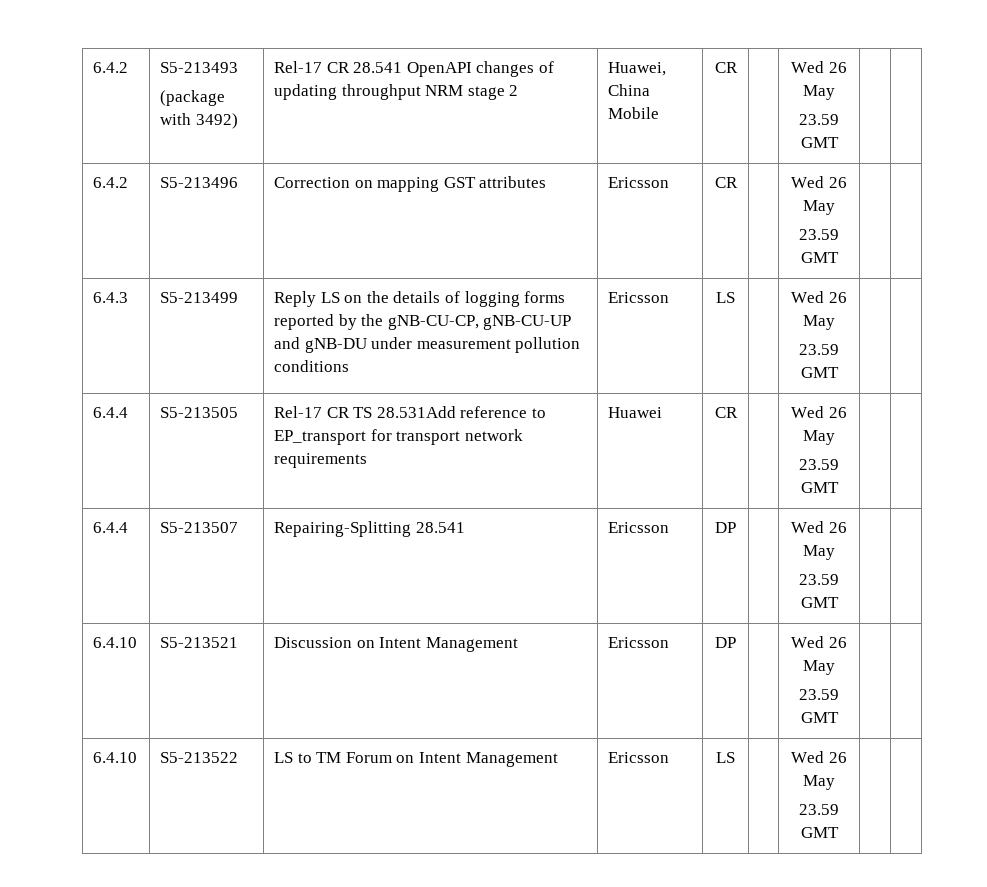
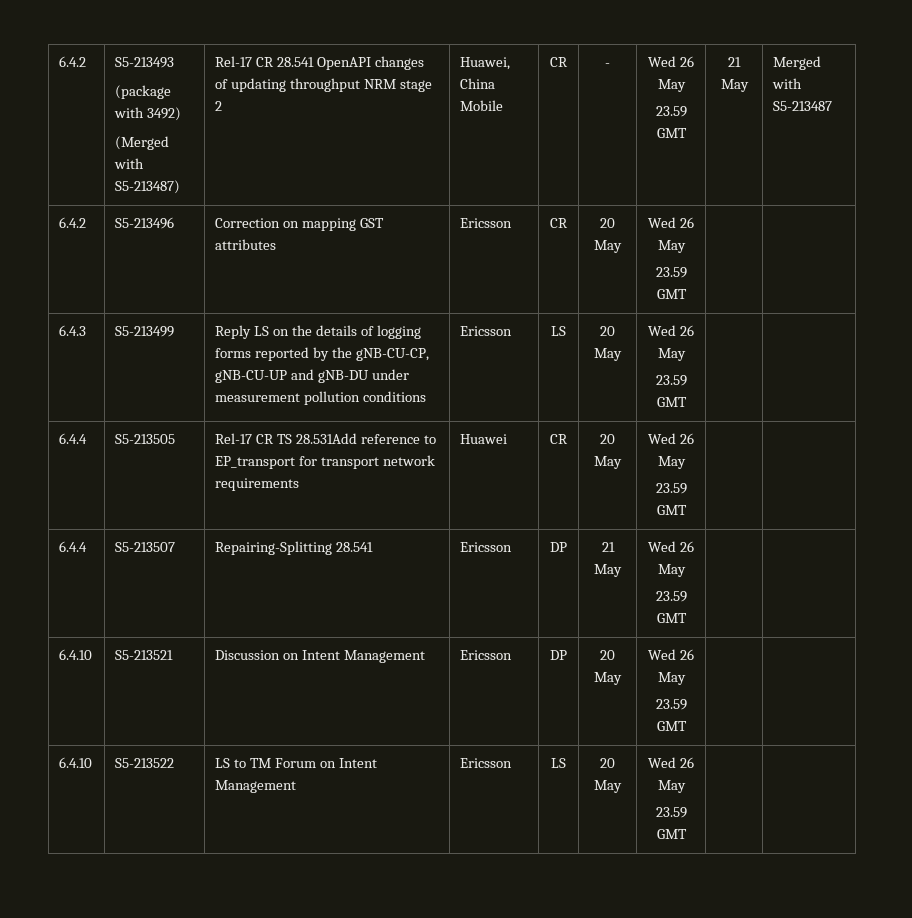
(238, 121) none -> [115,136,170,150] [114,158,145,169] [115,180,181,194] // (Merged with S5-213487)
[791,61,847,73] [803,85,835,100] [799,114,839,125] [800,137,839,148] | Wed 26 May // 23.59 GMT | | -> [605,63,610,67] [648,56,694,67] [657,79,686,92] [655,106,687,117] [656,128,687,138] [728,57,741,67] [720,79,749,92] [773,56,822,70] [772,78,803,89] [773,101,833,111] - | Wed 26 May // 23.59 GMT | 21 May | Merged with S5-213487
(738, 182) none -> [600,218,615,228] [594,240,622,253] 20 May
(735, 297) none -> [600,326,615,336] [594,348,622,361] 20 May
(738, 412) none -> [600,434,615,444] [594,456,622,469] 20 May
(736, 527) none -> [601,542,615,552] [594,564,622,577] 21 May
(736, 642) none -> [600,650,615,660] [594,672,622,685] 20 May
(735, 757) none -> [600,758,615,768] [594,780,622,793] 20 May

